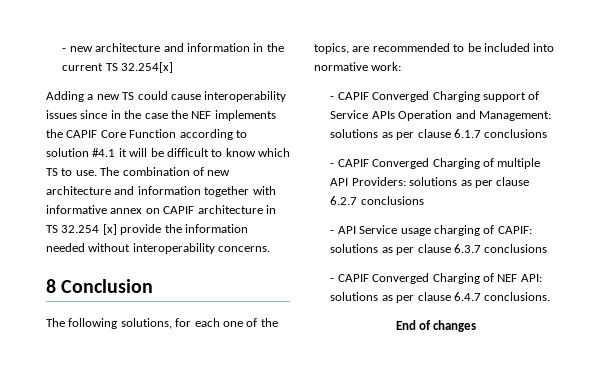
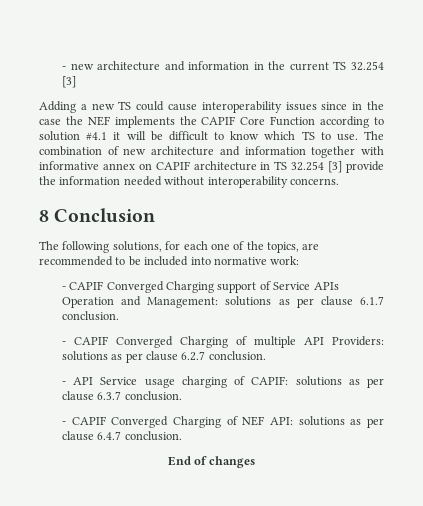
[121,62,174,73] 32.254[x] -> [351,61,385,71] [61,76,76,88] 32.254 [3]
[102,224,117,235] [x] -> [328,161,343,173] [3]
[484,129,548,138] conclusions -> [61,311,119,321] conclusion.
[360,196,424,205] conclusions -> [208,351,266,361] conclusion.
[484,244,548,253] conclusions -> [124,391,182,401] conclusion.
[484,292,551,301] conclusions. -> [124,431,182,441] conclusion.

